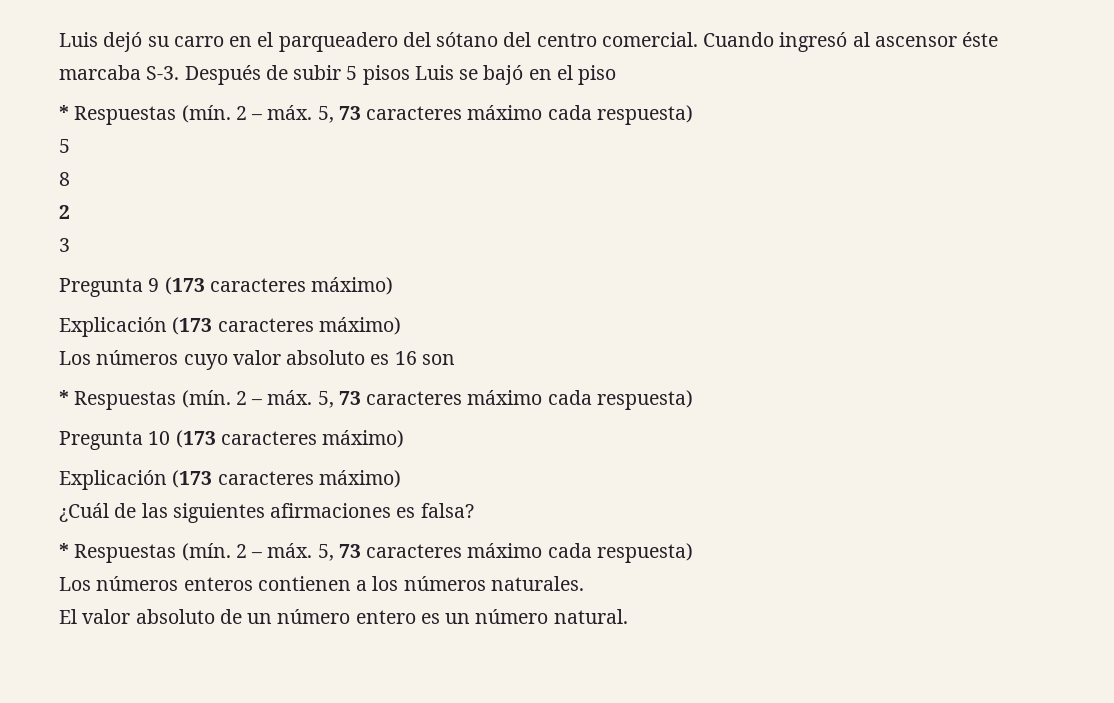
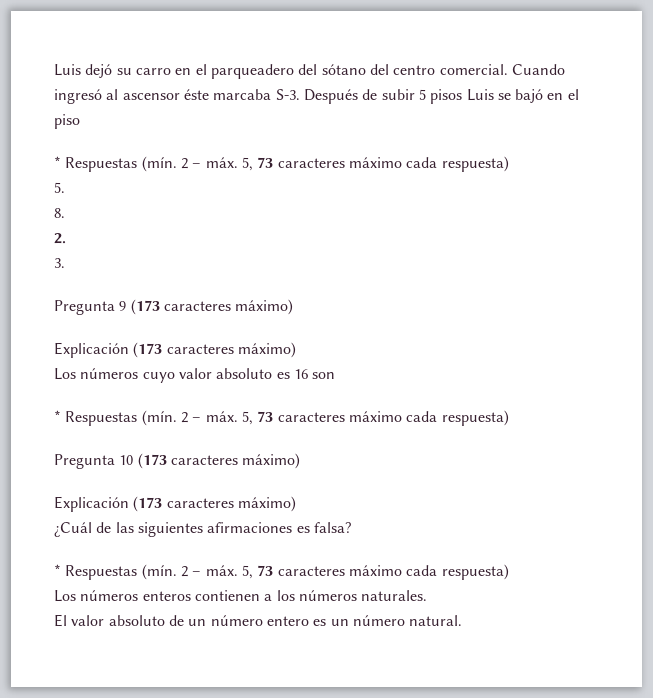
[59,139,70,153] [59,172,70,186] [59,205,70,219] [59,238,70,252] 5 // 8 // 2 // 3 -> [54,182,65,193] [54,208,65,218] [54,233,66,244] [54,258,65,268] 5. // 8. // 2. // 3.

